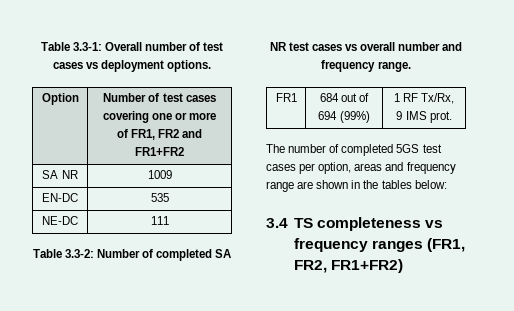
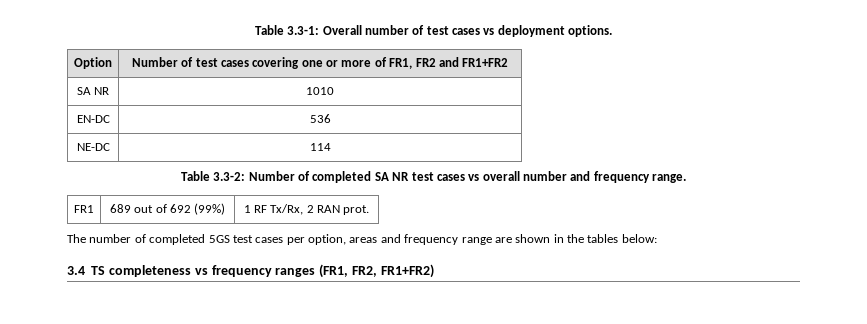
[147,170,172,179] 1009 -> [306,87,334,95] 1010
[150,193,169,202] 535 -> [309,114,331,123] 536
[150,216,169,225] 111 -> [309,143,331,151] 114
[319,93,339,102] 684 -> [109,204,131,213] 689
[318,111,338,120] 694 -> [169,204,191,213] 692
[396,111,427,120] 9 IMS -> [306,205,341,213] 2 RAN

